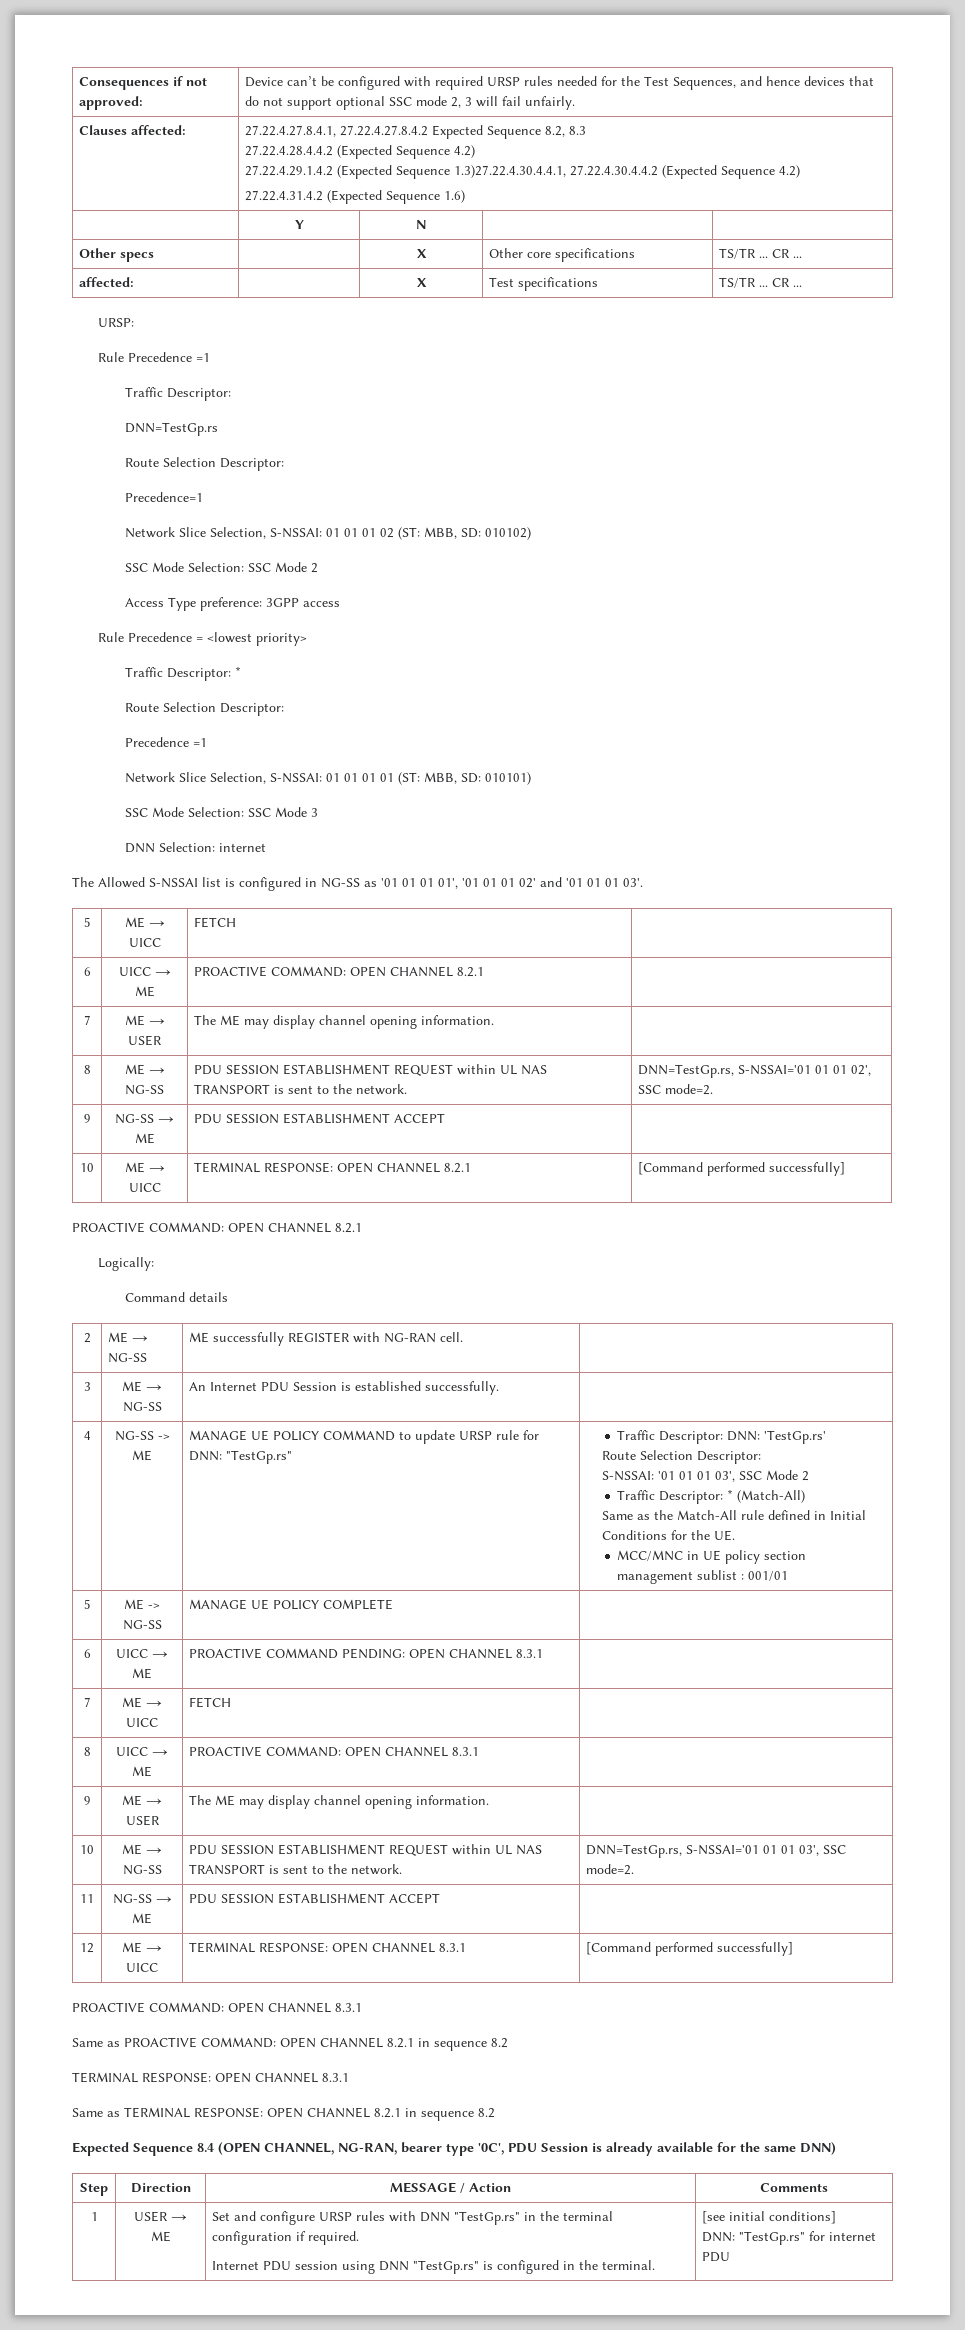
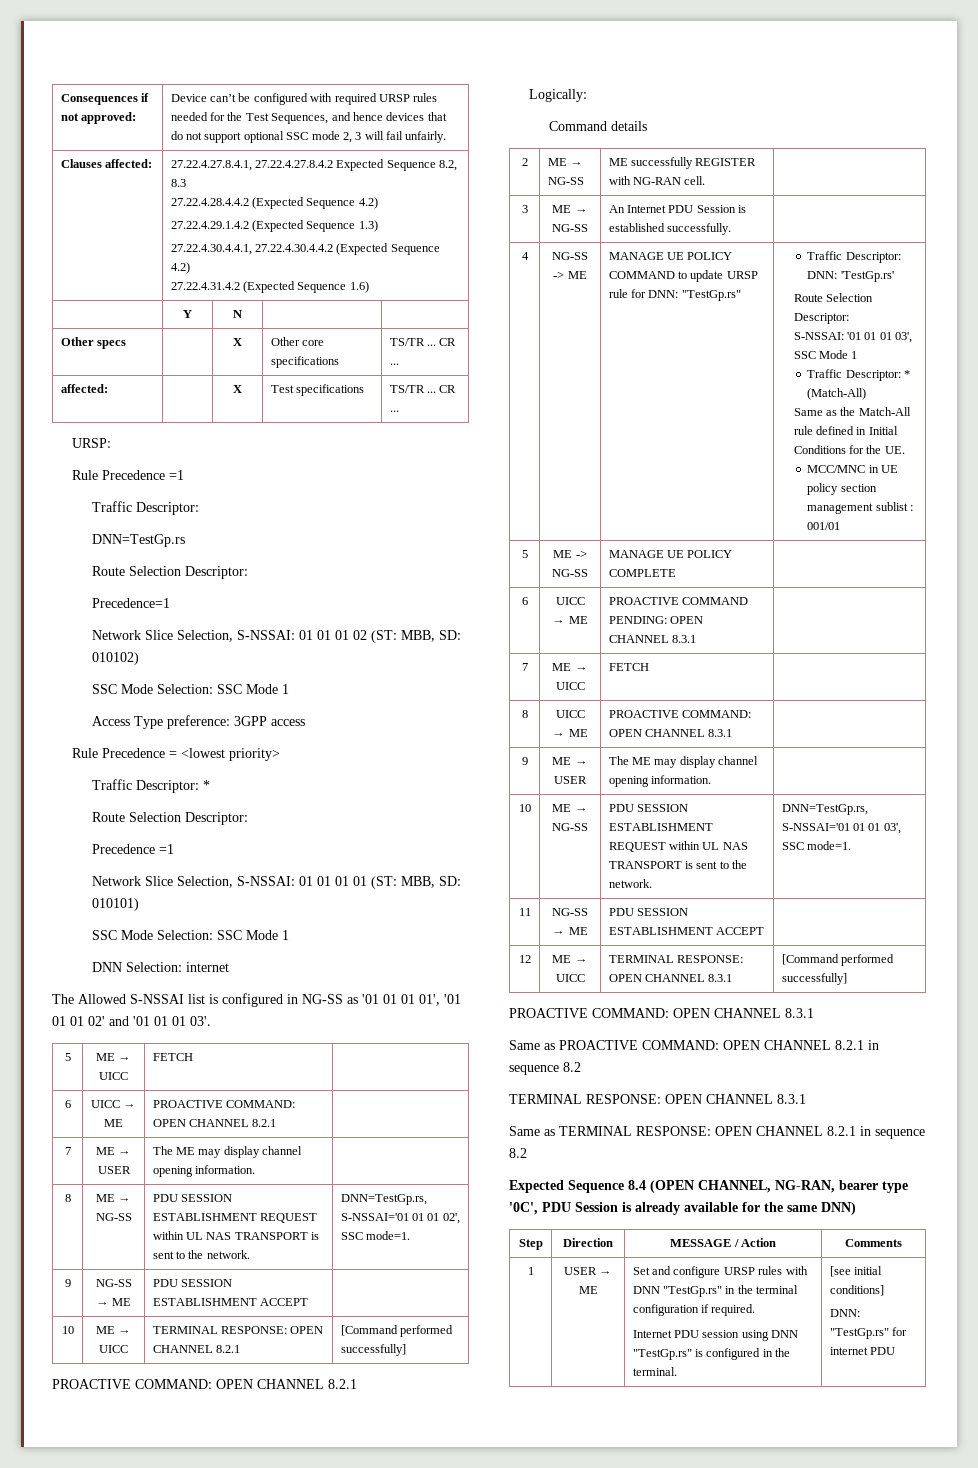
[454,165,567,178] 1.3)27.22.4.30.4.4.1, -> [358,220,378,232] [170,244,252,255] 1.3) // 27.22.4.30.4.4.1,
[310,563,318,573] 2 -> [281,684,289,694] 1
[310,808,318,817] 3 -> [281,930,289,940] 1
[665,1084,714,1095] mode=2. -> [366,1231,411,1240] mode=1.
[801,1471,809,1481] 2 -> [851,351,858,359] 1
[586,1864,635,1875] mode=2. -> [807,841,852,850] mode=1.

